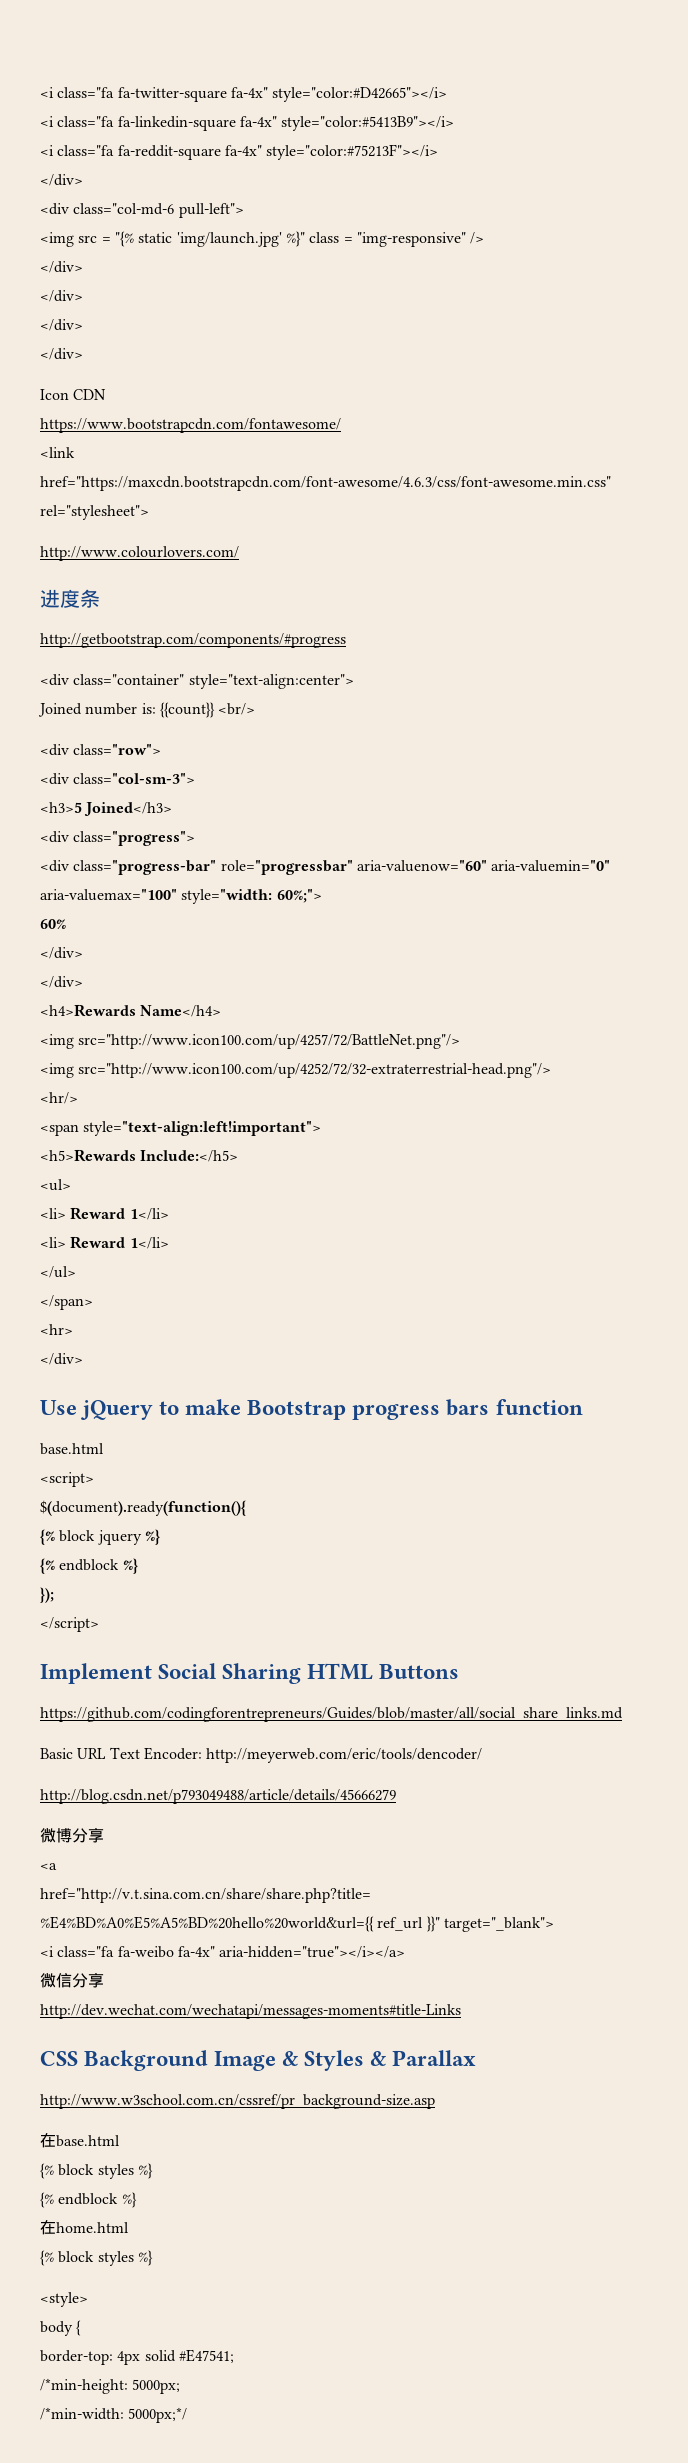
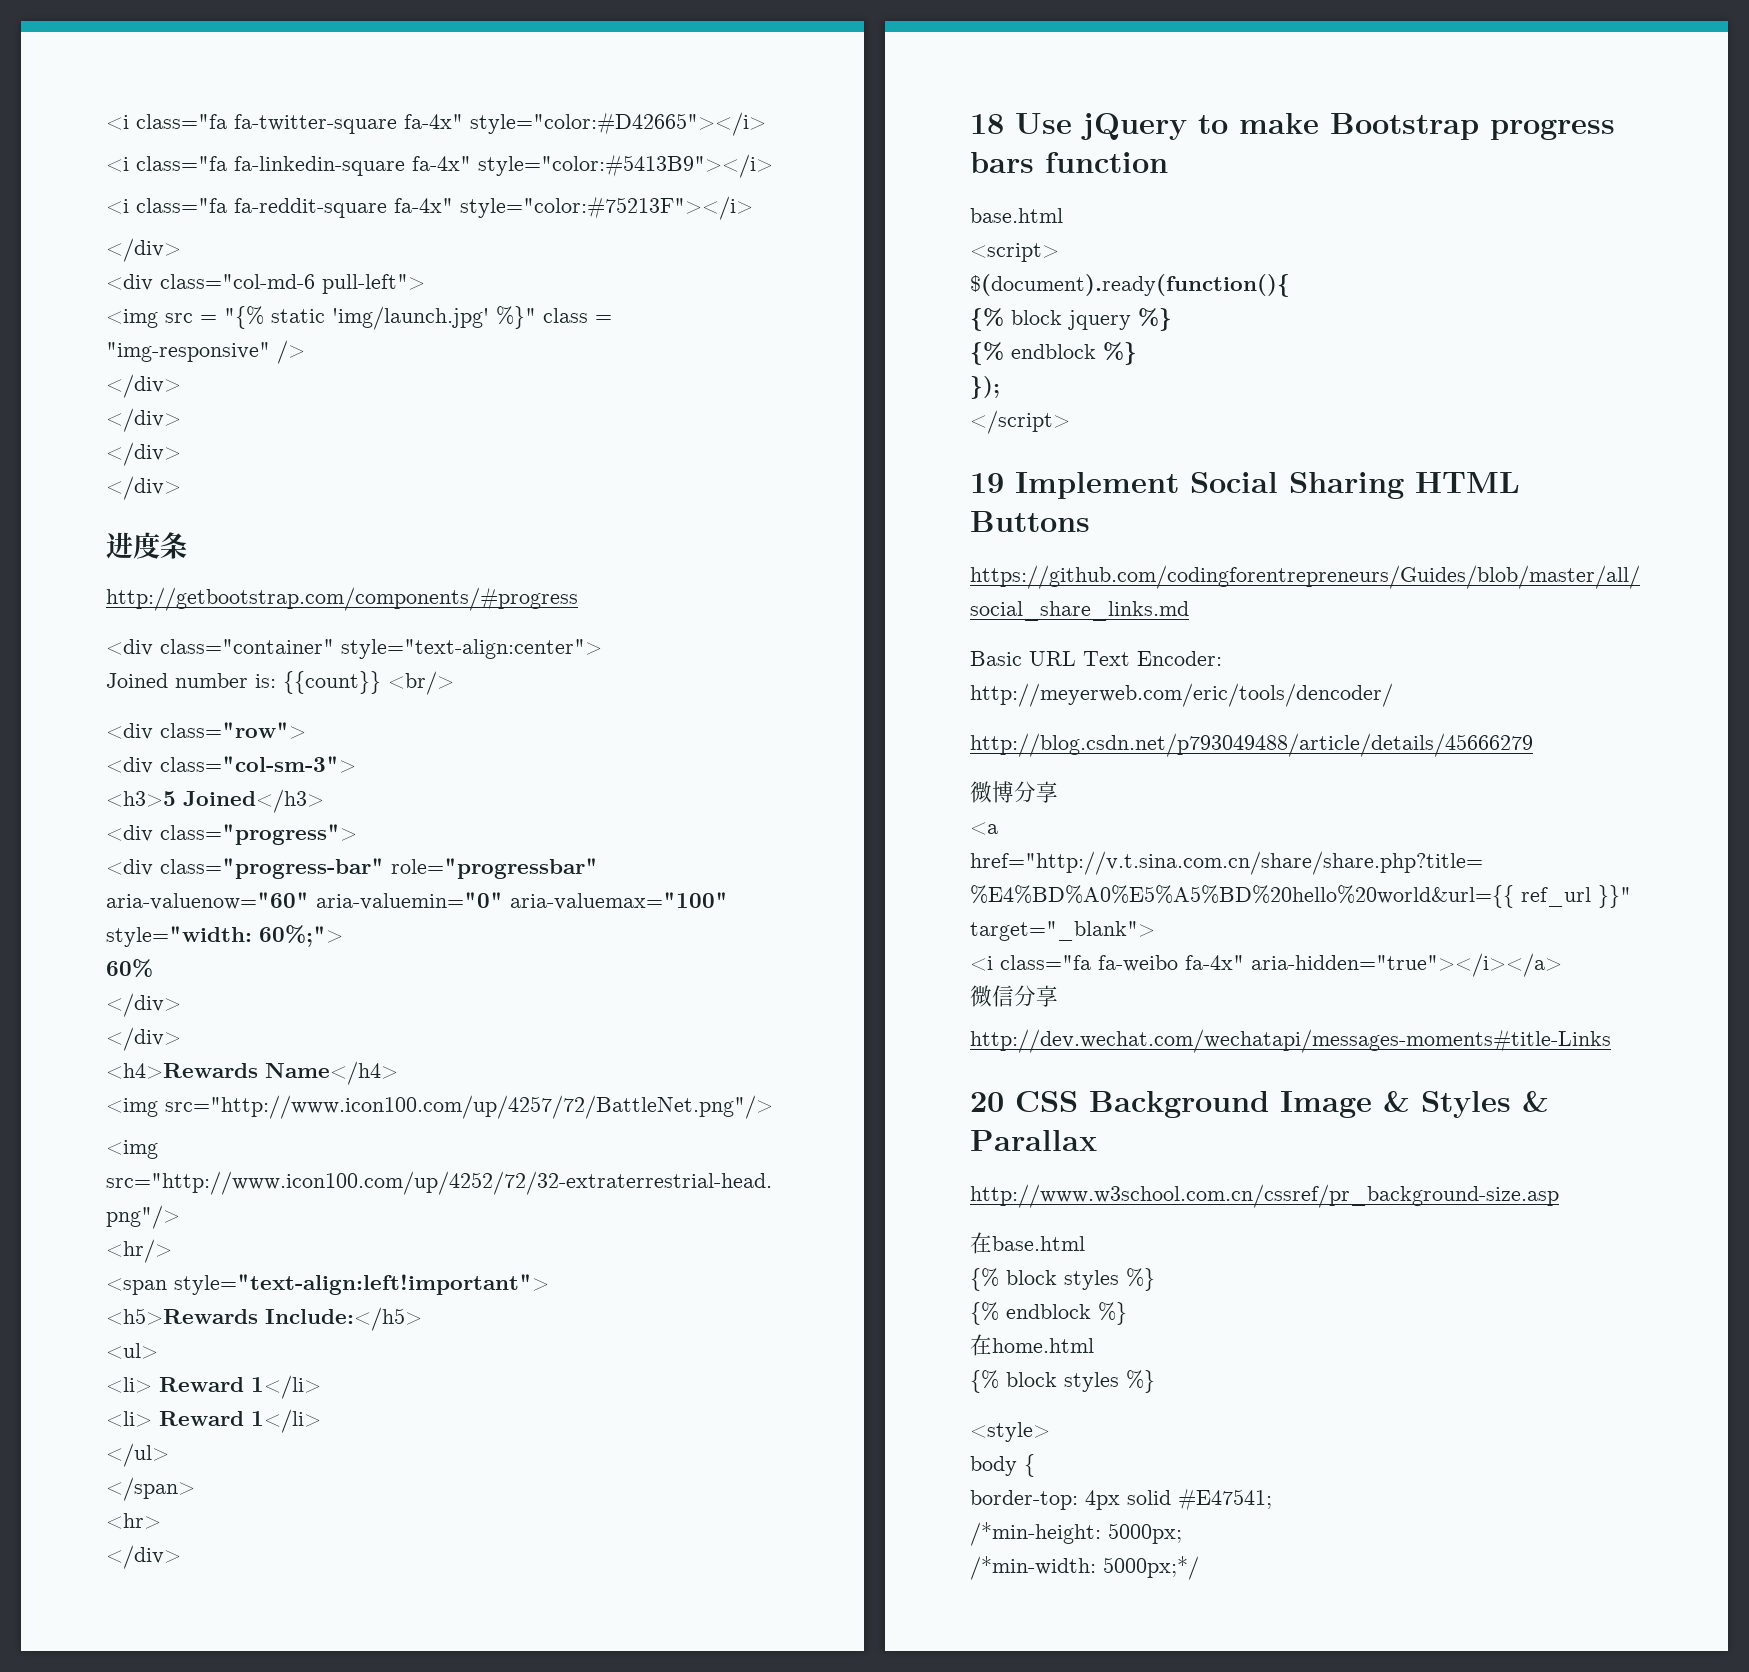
[40,389,107,400] [40,418,341,433] [40,447,75,458] [40,476,611,491] [40,505,149,520] [40,546,239,561] // Icon CDN // https://www.bootstrapcdn.com/fontawesome/ // <link href="https://maxcdn.bootstrapcdn.com/font-awesome/4.6.3/css/font-awesome.min.css" rel="stylesheet"> // http://www.colourlovers.com/ -> (181, 488) none
(83, 1359) none -> [970,114,1004,134] 18
(99, 1624) none -> [970,473,1004,493] 19
(461, 2011) none -> [970,1092,1004,1112] 20

